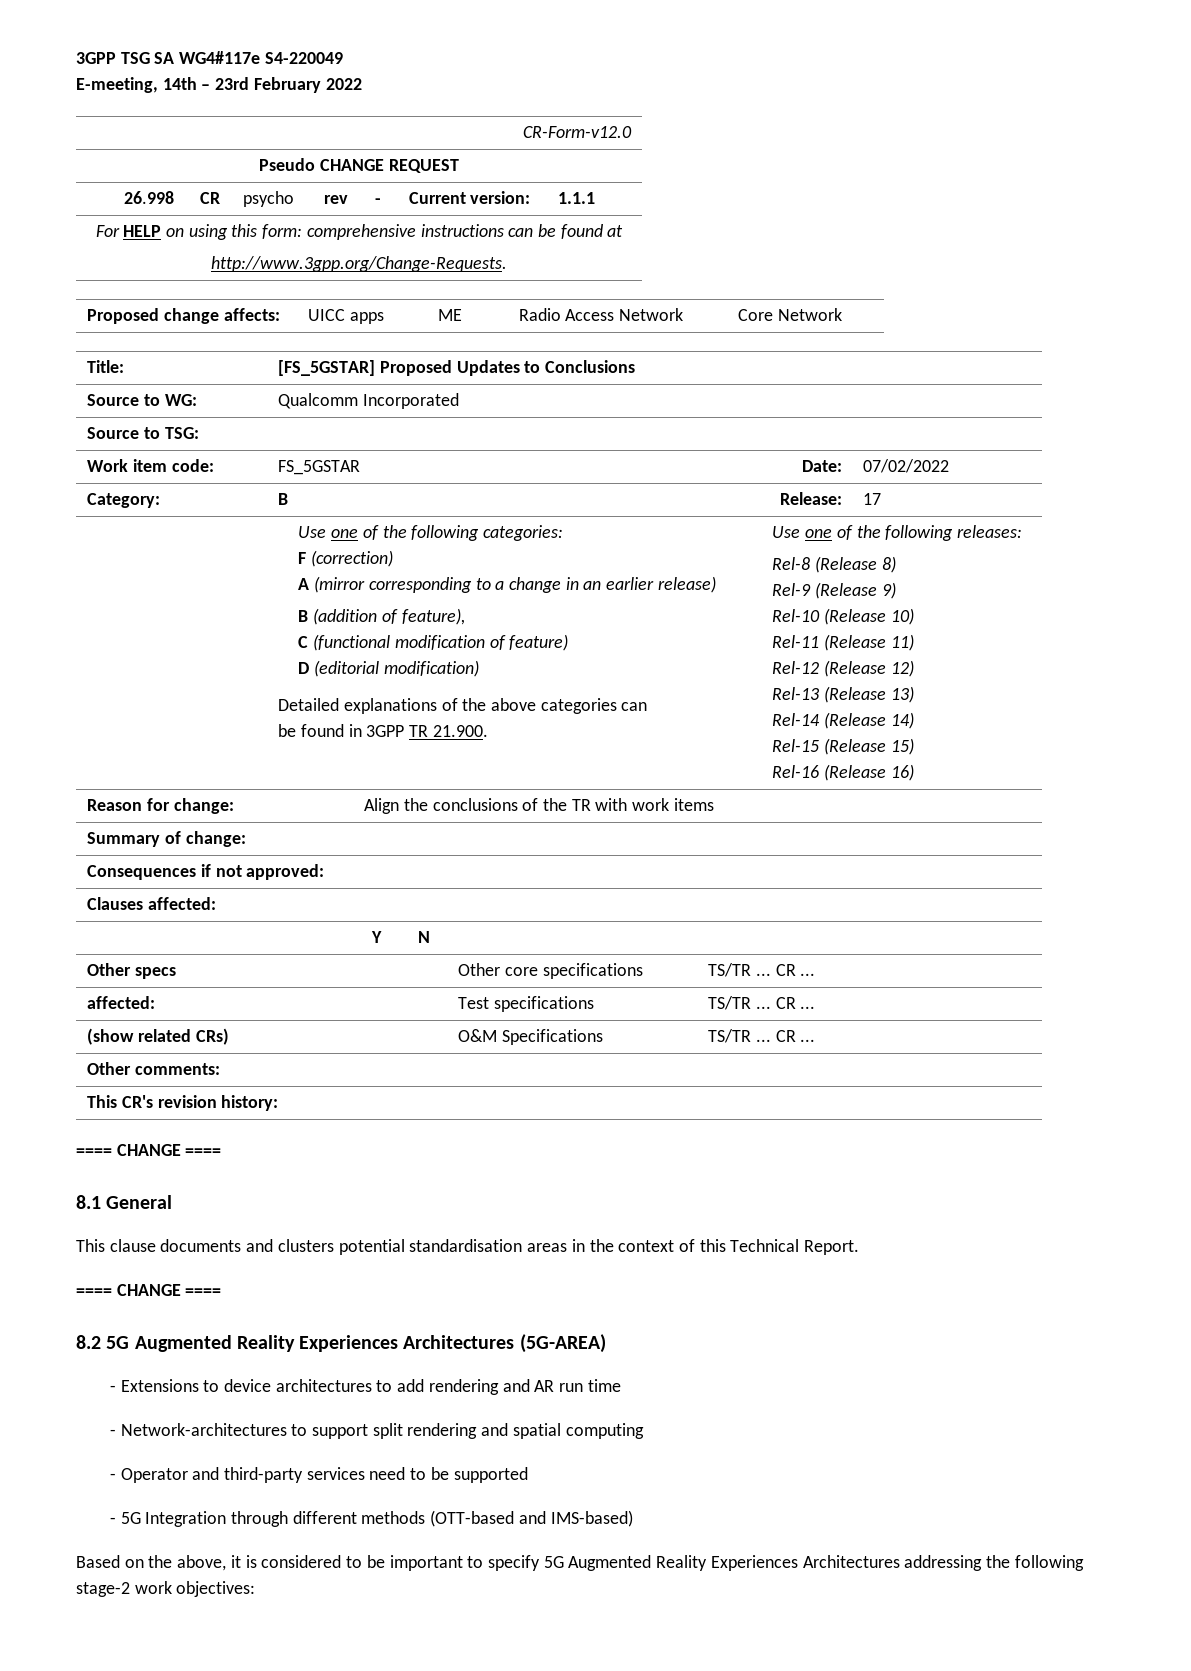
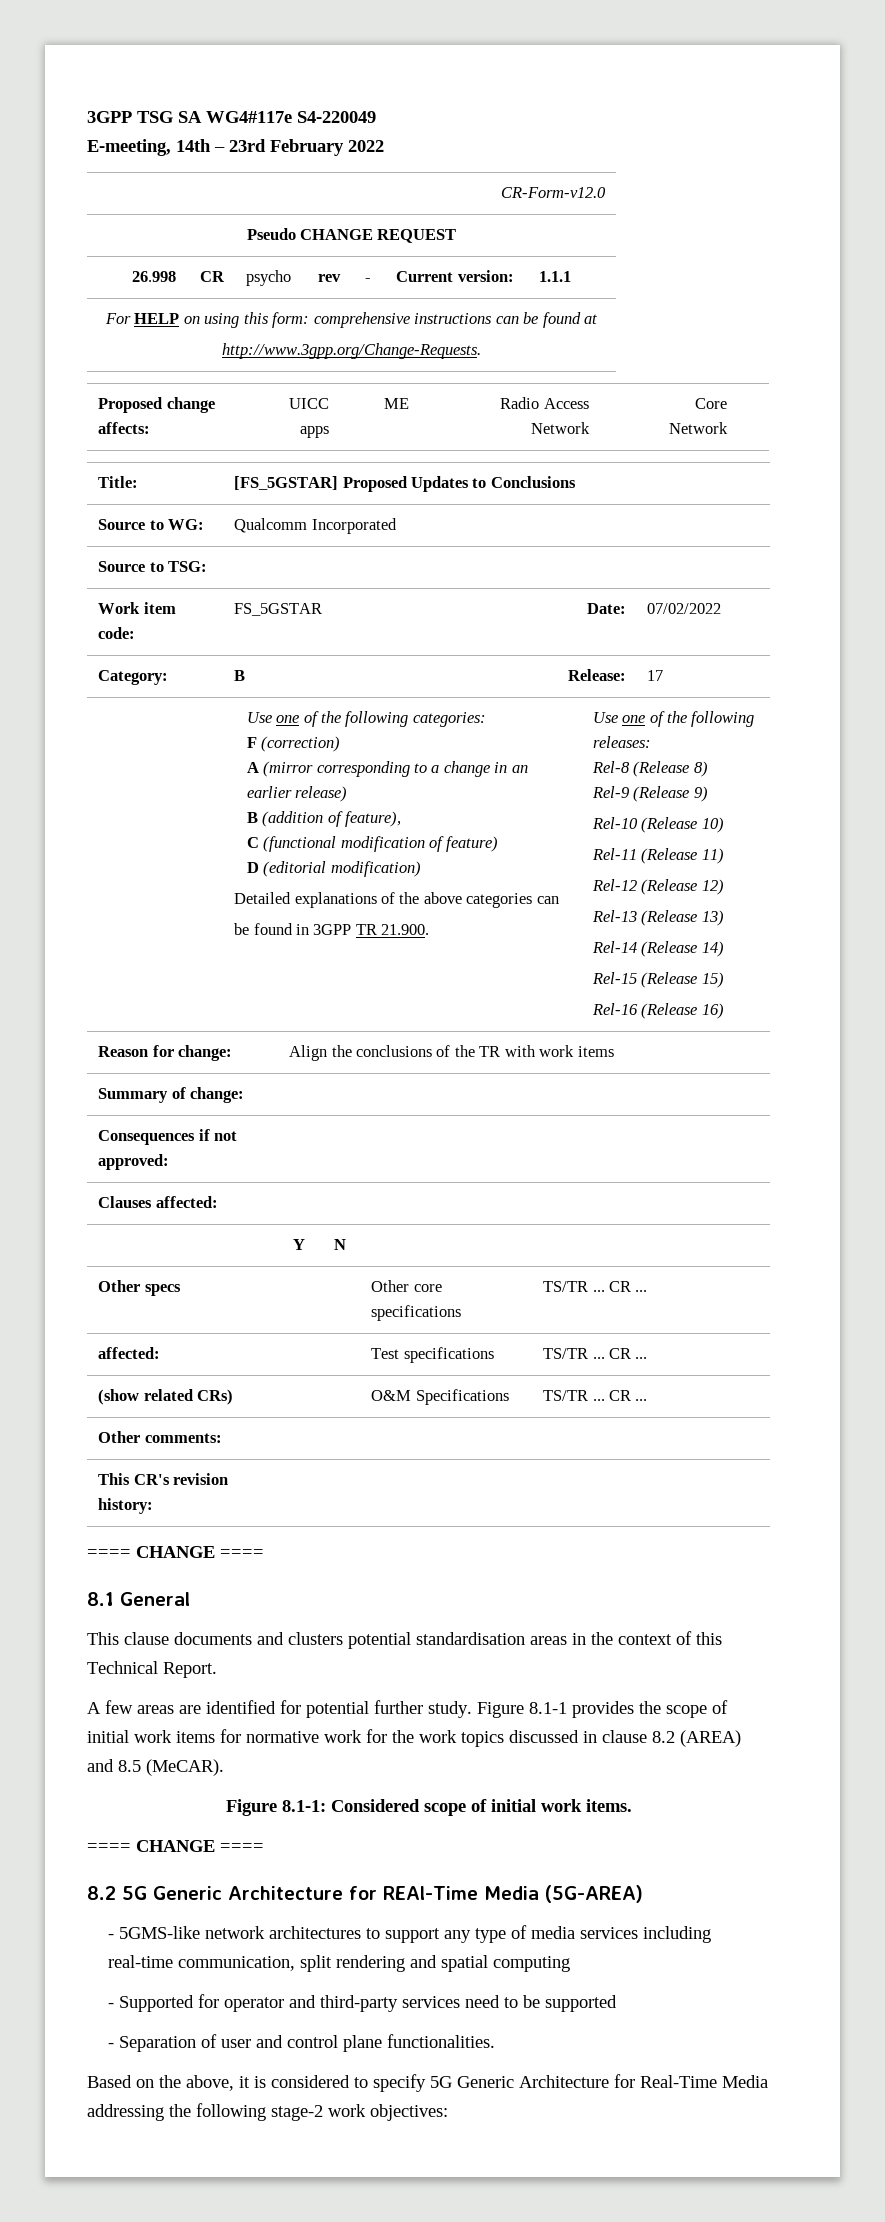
(860, 1247) none -> [87,1700,728,1718] [87,1729,741,1747] [87,1759,224,1776] [225,1799,632,1816] // A few areas are identified for potential further study. Figure 8.1-1 provides the scope of initial work items for normative work for the work topics discussed in clause 8.2 (AREA) and 8.5 (MeCAR). // Figure 8.1-1: Considered scope of initial work items.
[134,1334,606,1353] [109,1379,621,1395] [109,1423,369,1439] Augmented Reality Experiences Architectures (5G-AREA) // - Extensions to device architectures to add rendering and AR run time // - Network-architectures to support -> [153,1885,643,1903] [107,1925,711,1943] [107,1955,295,1971] Generic Architecture for REAl-Time Media (5G-AREA) // - 5GMS-like network architectures to support any type of media services including real-time communication,
[120,1468,188,1483] Operator -> [118,1994,284,2012] Supported for operator
[120,1510,633,1527] 5G Integration through different methods (OTT-based and IMS-based) -> [118,2034,495,2052] Separation of user and control plane functionalities.
[366,1555,900,1571] be important to specify 5G Augmented Reality Experiences Architectures -> [373,2074,768,2092] specify 5G Generic Architecture for Real-Time Media

